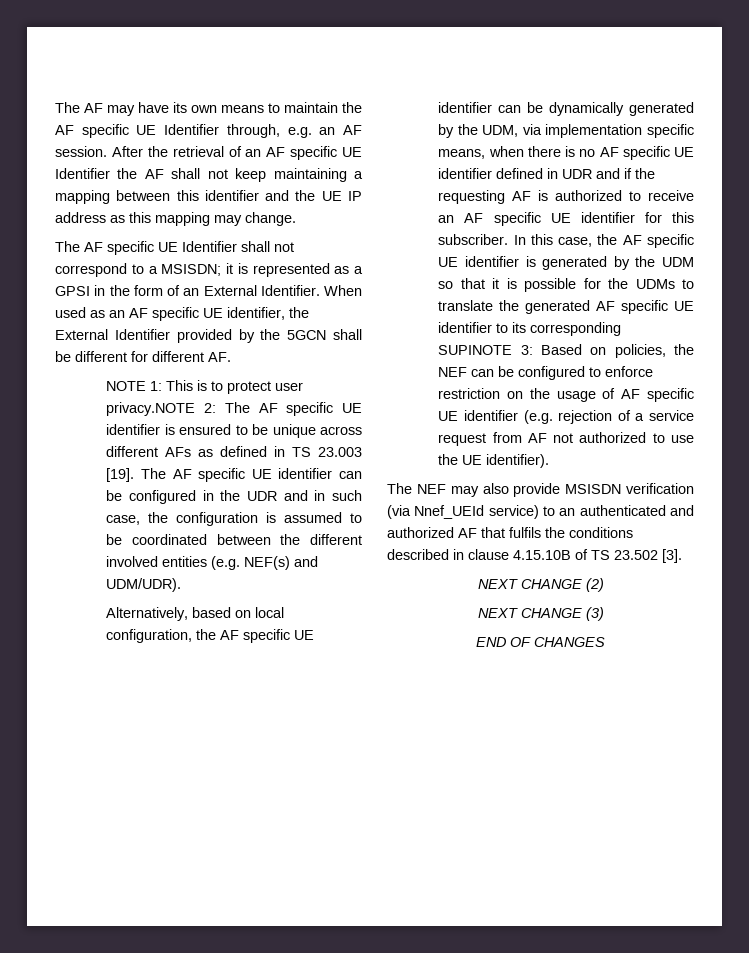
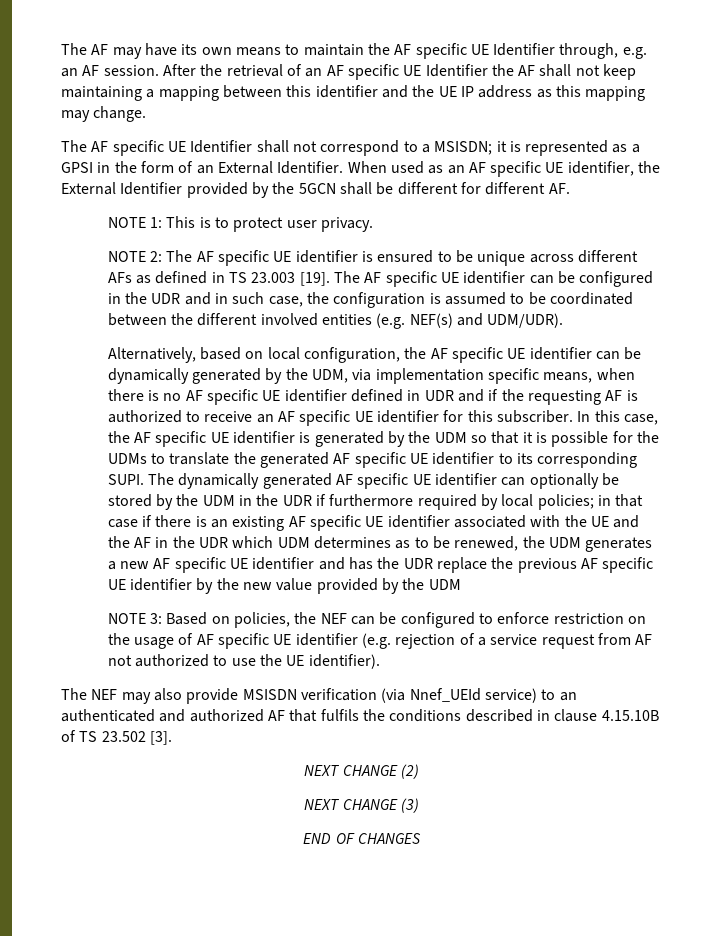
[106,402,196,416] privacy.NOTE -> [320,217,373,232] [107,251,146,262] privacy. // NOTE
[438,345,513,355] SUPINOTE -> [107,473,619,489] [107,494,644,510] [107,515,640,531] [107,536,653,552] [107,557,654,573] [107,578,461,594] [107,613,146,624] SUPI. The dynamically generated AF specific UE identifier can optionally be stored by the UDM in the UDR if furthermore required by local policies; in that case if there is an existing AF specific UE identifier associated with the UE and the AF in the UDR which UDM determines as to be renewed, the UDM generates a new AF specific UE identifier and has the UDR replace the previous AF specific UE identifier by the new value provided by the UDM // NOTE

